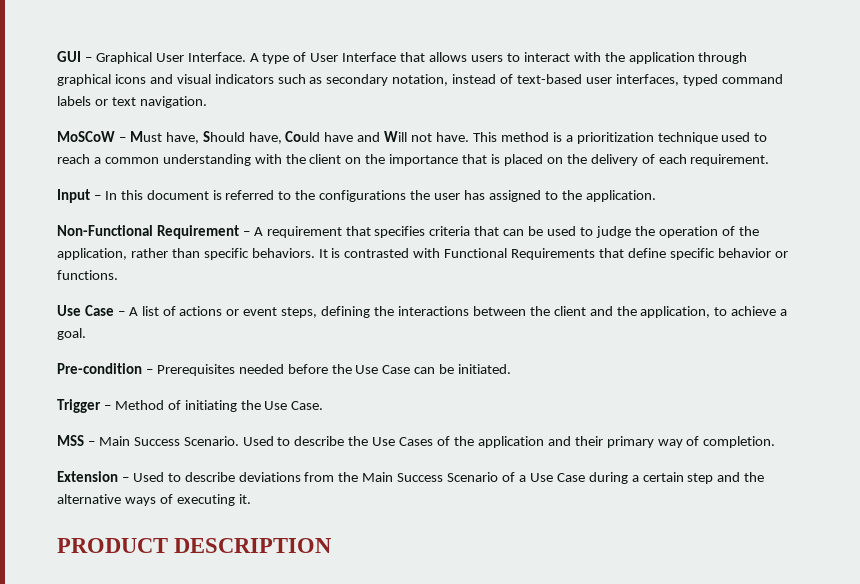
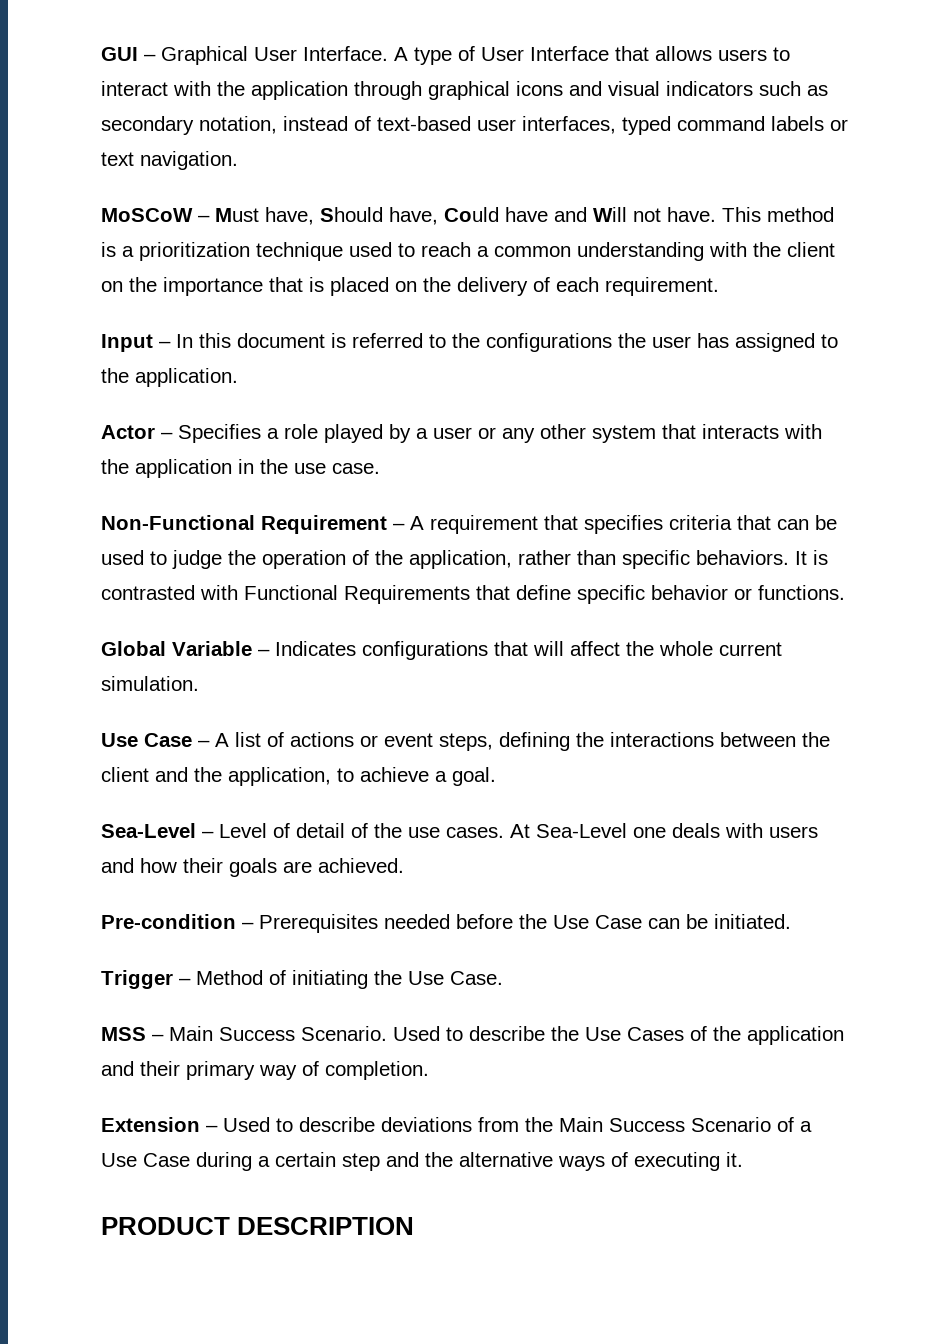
(656, 196) none -> [101,424,822,443] [101,459,380,478] // Actor – Specifies a role played by a user or any other system that interacts with the application in the use case.
(118, 275) none -> [101,641,782,660] [101,676,199,691] // Global Variable – Indicates configurations that will affect the whole current simulation.
(86, 334) none -> [101,823,818,838] [101,858,404,877] // Sea-Level – Level of detail of the use cases. At Sea-Level one deals with users and how their goals are achieved.

